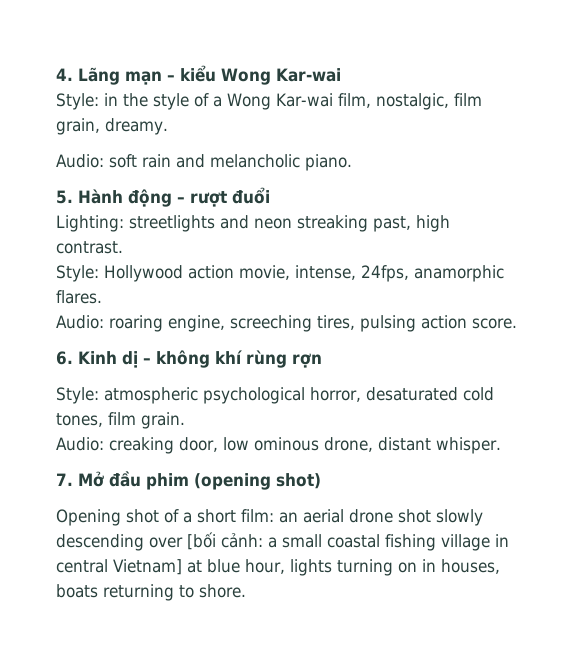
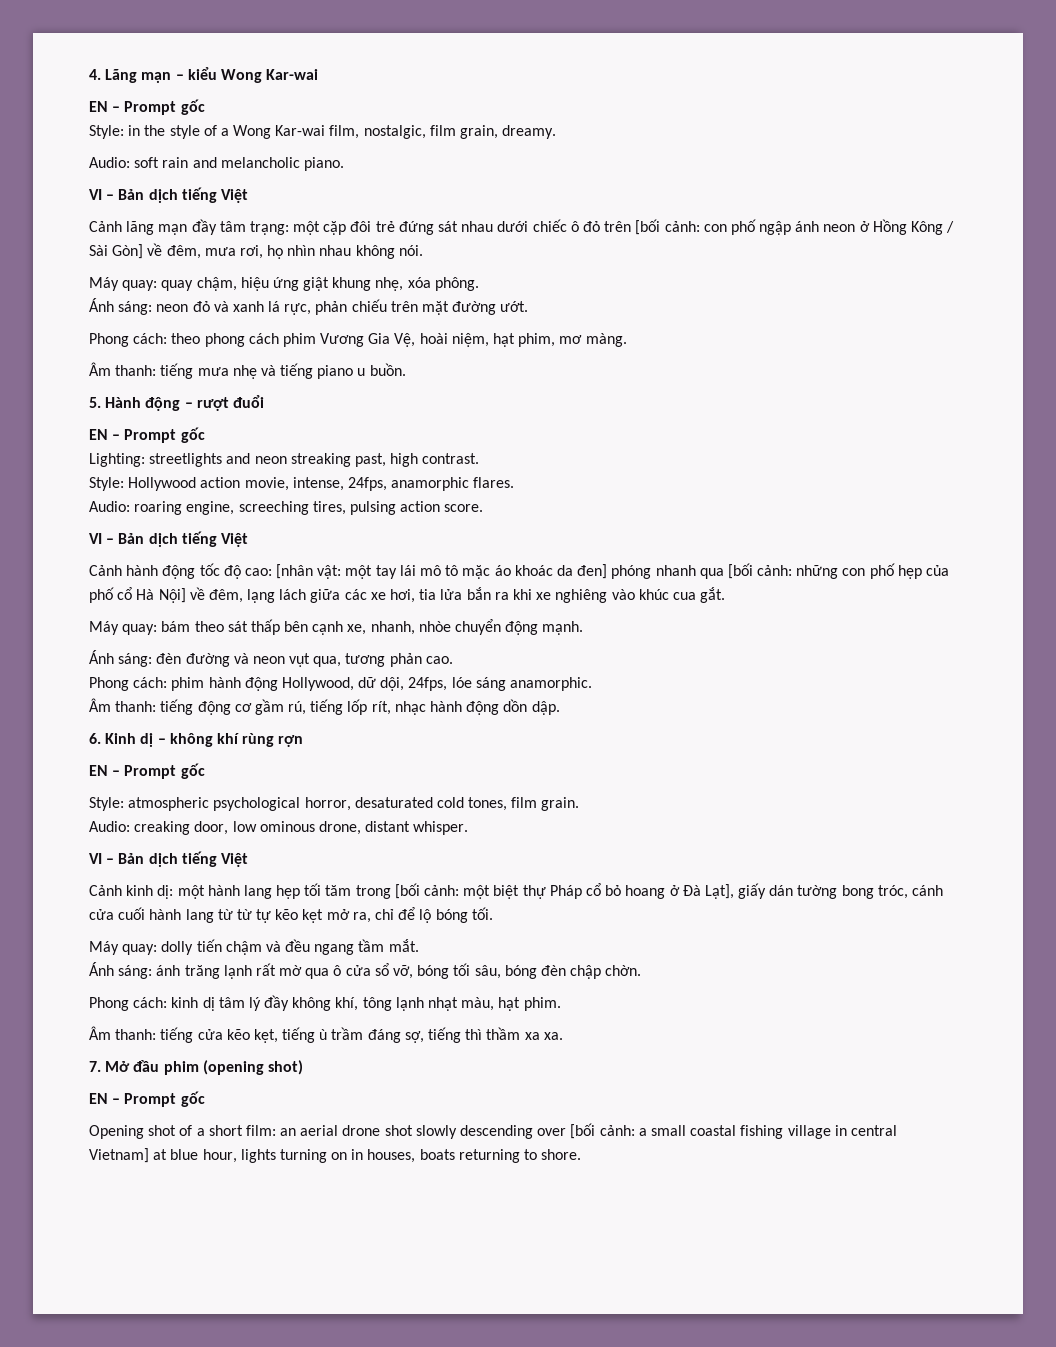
(341, 75) none -> [89,99,205,115] // EN – Prompt gốc
(352, 162) none -> [89,187,248,203] [89,219,955,235] [89,243,423,259] [89,277,479,291] [89,298,529,315] [89,333,627,347] [89,362,406,379] // VI – Bản dịch tiếng Việt // Cảnh lãng mạn đầy tâm trạng: một cặp đôi trẻ đứng sát nhau dưới chiếc ô đỏ trên [bối cảnh: con phố ngập ánh neon ở Hồng Kông / Sài Gòn] về đêm, mưa rơi, họ nhìn nhau không nói. // Máy quay: quay chậm, hiệu ứng giật khung nhẹ, xóa phông. // Ánh sáng: neon đỏ và xanh lá rực, phản chiếu trên mặt đường ướt. // Phong cách: theo phong cách phim Vương Gia Vệ, hoài niệm, hạt phim, mơ màng. // Âm thanh: tiếng mưa nhẹ và tiếng piano u buồn.
(270, 195) none -> [89,427,205,443] // EN – Prompt gốc
(517, 323) none -> [89,531,248,547] [89,563,949,579] [89,587,726,603] [89,619,584,635] [89,650,453,667] [89,677,593,691] [89,698,560,715] // VI – Bản dịch tiếng Việt // Cảnh hành động tốc độ cao: [nhân vật: một tay lái mô tô mặc áo khoác da đen] phóng nhanh qua [bối cảnh: những con phố hẹp của phố cổ Hà Nội] về đêm, lạng lách giữa các xe hơi, tia lửa bắn ra khi xe nghiêng vào khúc cua gắt. // Máy quay: bám theo sát thấp bên cạnh xe, nhanh, nhòe chuyển động mạnh. // Ánh sáng: đèn đường và neon vụt qua, tương phản cao. // Phong cách: phim hành động Hollywood, dữ dội, 24fps, lóe sáng anamorphic. // Âm thanh: tiếng động cơ gầm rú, tiếng lốp rít, nhạc hành động dồn dập.
(322, 360) none -> [89,763,205,779] // EN – Prompt gốc
(501, 445) none -> [89,851,248,867] [89,883,943,899] [89,907,493,923] [89,939,419,955] [89,962,642,979] [89,995,561,1011] [89,1026,563,1043] // VI – Bản dịch tiếng Việt // Cảnh kinh dị: một hành lang hẹp tối tăm trong [bối cảnh: một biệt thự Pháp cổ bỏ hoang ở Đà Lạt], giấy dán tường bong tróc, cánh cửa cuối hành lang từ từ tự kẽo kẹt mở ra, chỉ để lộ bóng tối. // Máy quay: dolly tiến chậm và đều ngang tầm mắt. // Ánh sáng: ánh trăng lạnh rất mờ qua ô cửa sổ vỡ, bóng tối sâu, bóng đèn chập chờn. // Phong cách: kinh dị tâm lý đầy không khí, tông lạnh nhạt màu, hạt phim. // Âm thanh: tiếng cửa kẽo kẹt, tiếng ù trầm đáng sợ, tiếng thì thầm xa xa.
(321, 481) none -> [89,1091,205,1107] // EN – Prompt gốc

